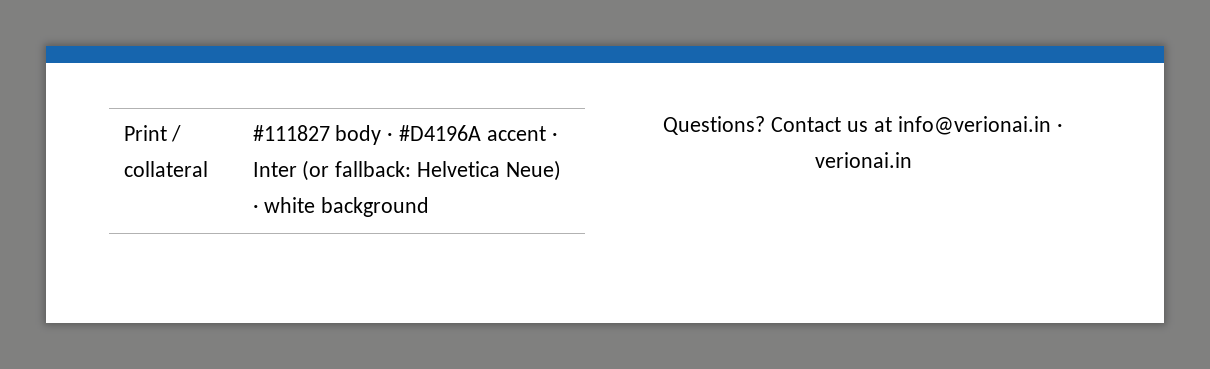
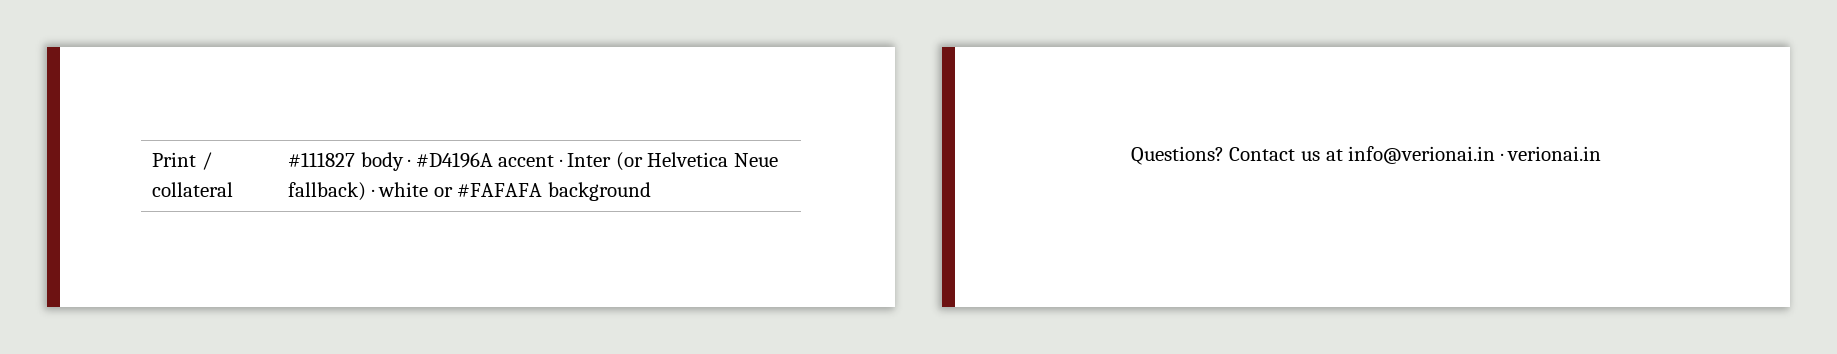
[335,160,561,181] [252,197,316,213] fallback: Helvetica Neue) · white -> [647,152,778,167] [288,182,543,201] Helvetica Neue fallback) · white or #FAFAFA

